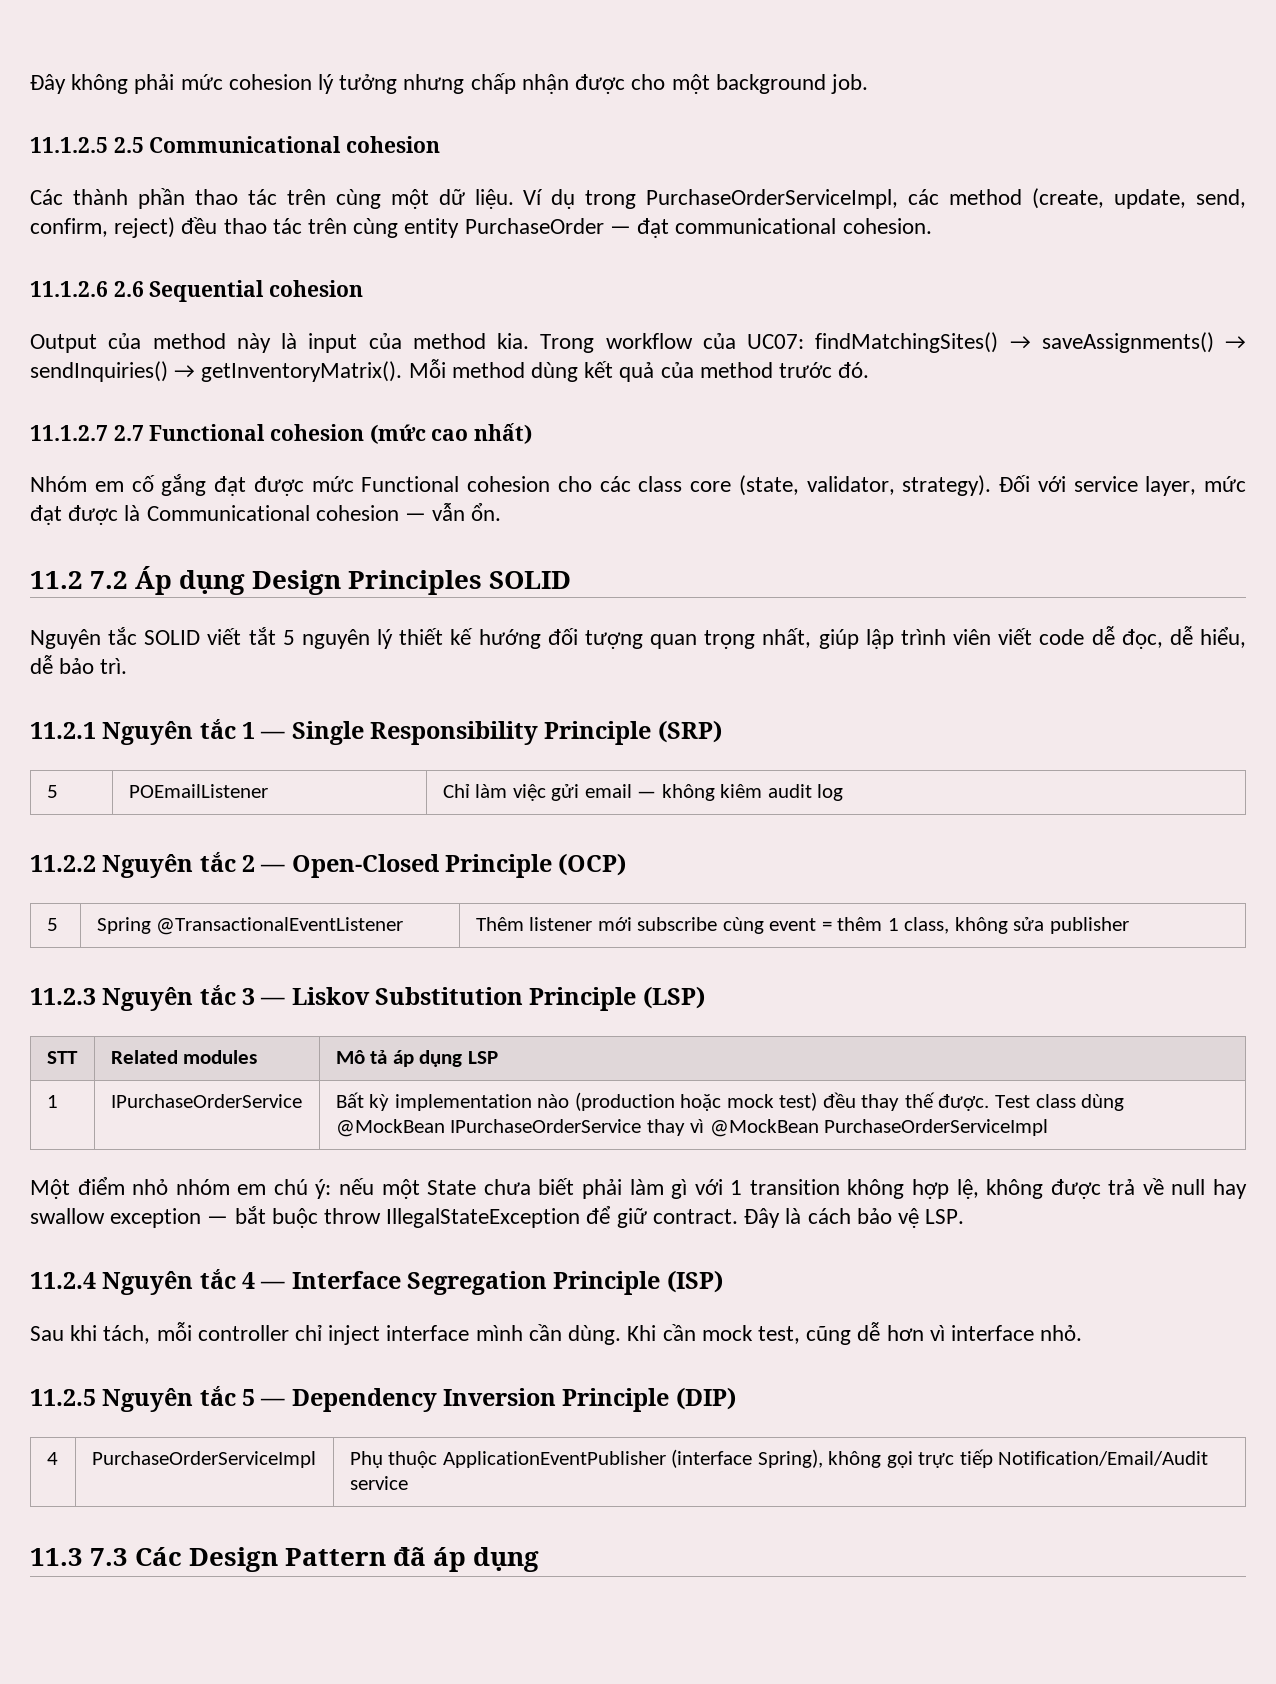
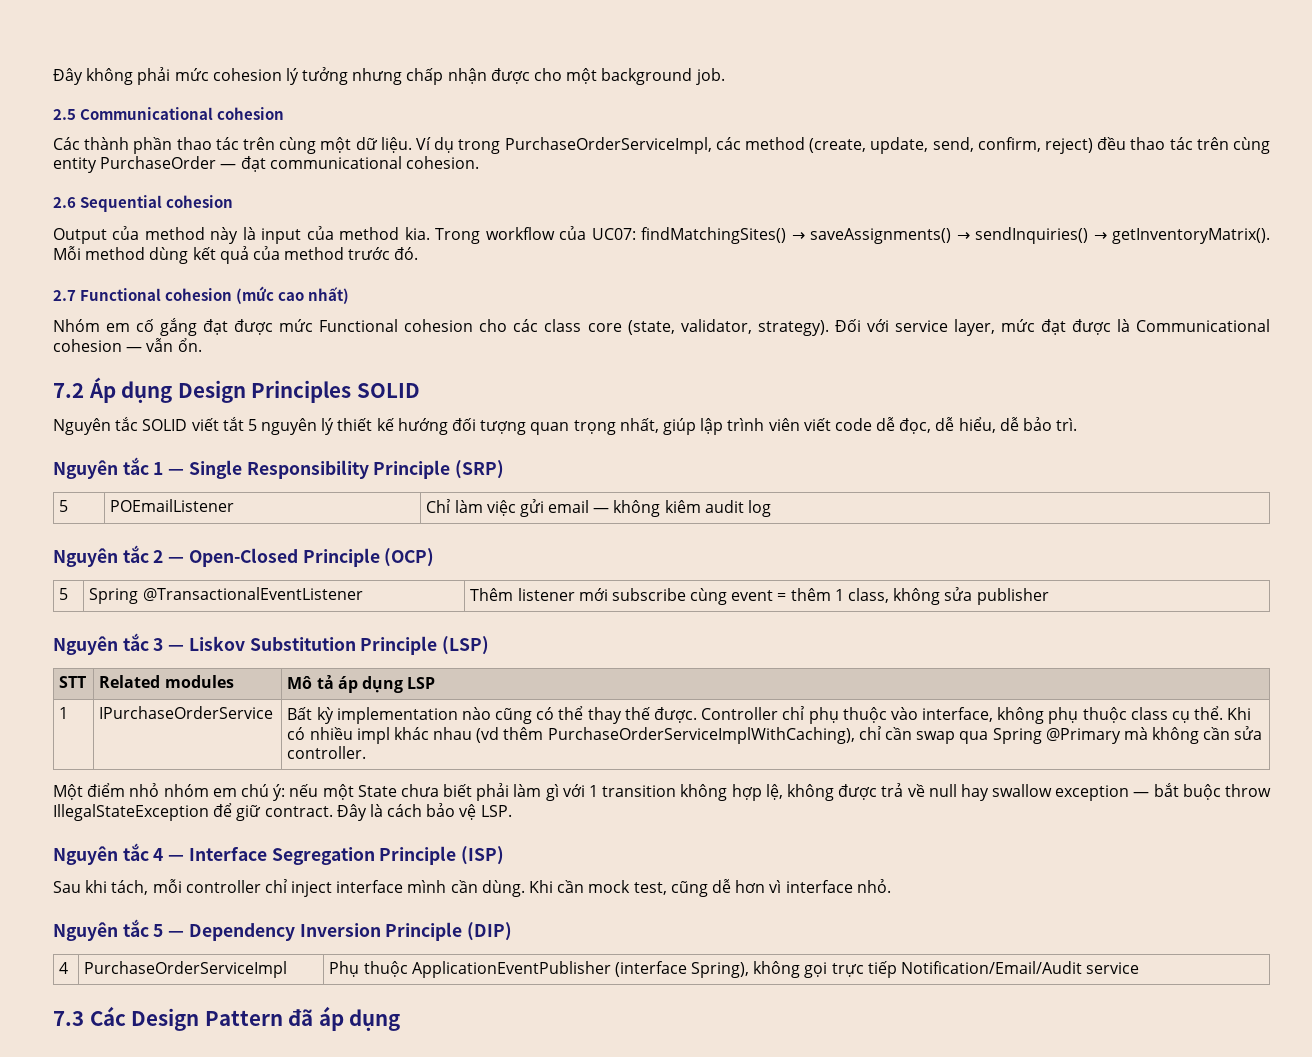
[30,137,108,153] 11.1.2.5 -> (725, 76) none
[30,281,108,297] 11.1.2.6 -> (479, 162) none
[30,425,108,441] 11.1.2.7 -> (419, 253) none
[30,571,83,589] 11.2 -> (202, 345) none
[30,722,96,739] 11.2.1 -> (1078, 424) none
[30,855,96,872] 11.2.2 -> (771, 508) none
[30,988,96,1005] 11.2.3 -> (1049, 596) none
[574,1092,1125,1111] [335,1119,1049,1137] (production hoặc mock test) đều thay thế được. Test class dùng @MockBean IPurchaseOrderService thay vì @MockBean PurchaseOrderServiceImpl -> [495,706,1252,724] [287,726,1263,744] [287,746,367,759] cũng có thể thay thế được. Controller chỉ phụ thuộc vào interface, không phụ thuộc class cụ thể. Khi có nhiều impl khác nhau (vd thêm PurchaseOrderServiceImplWithCaching), chỉ cần swap qua Spring @Primary mà không cần sửa controller.
[30,1272,96,1289] 11.2.4 -> (512, 811) none
[30,1389,96,1406] 11.2.5 -> (891, 886) none
[30,1548,83,1566] 11.3 -> (1140, 968) none

